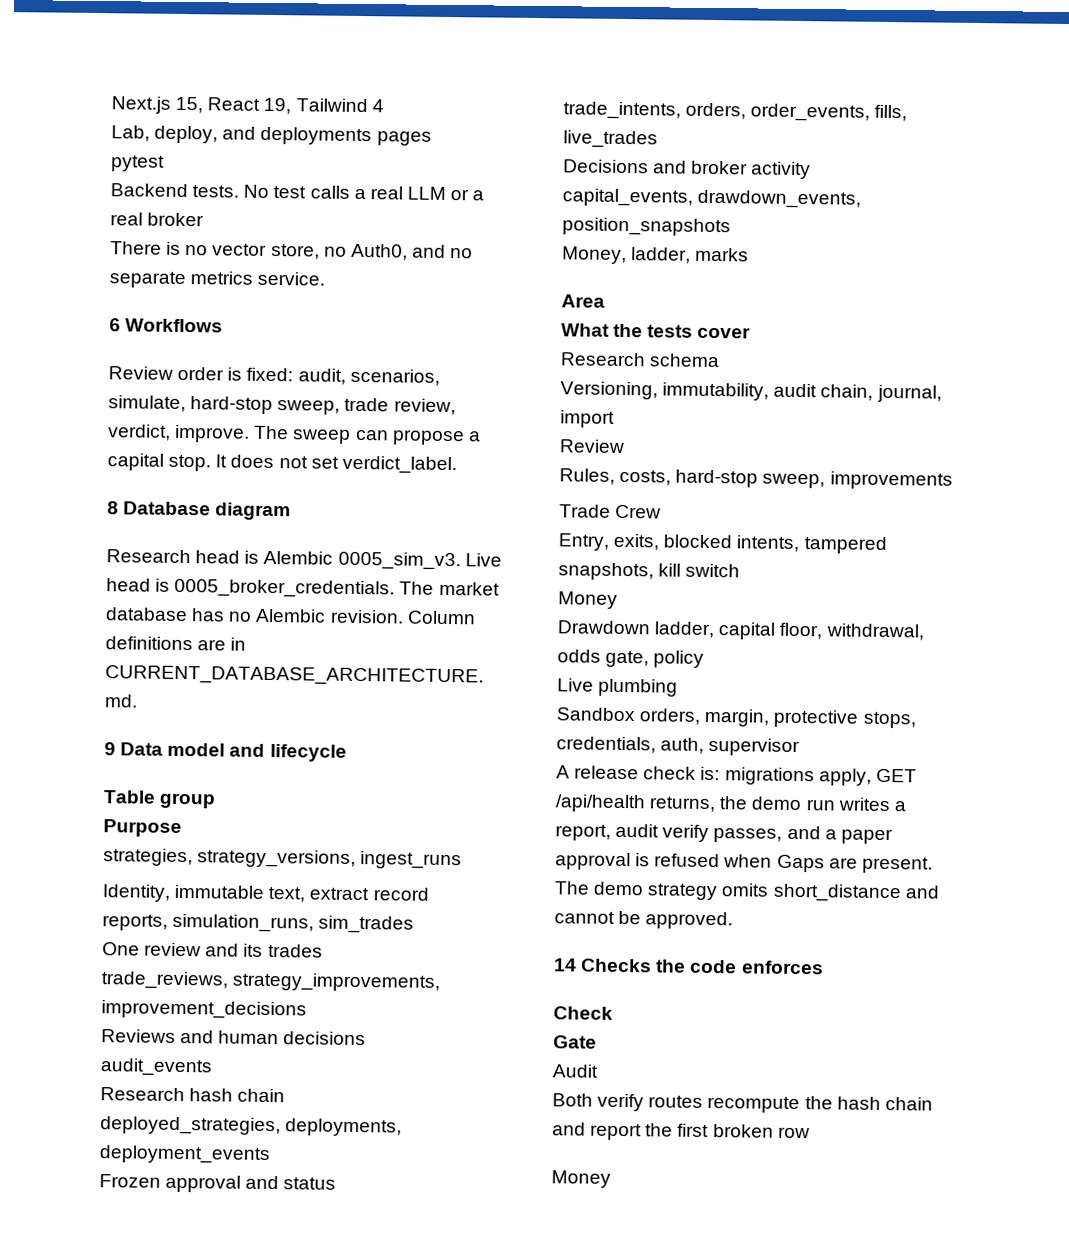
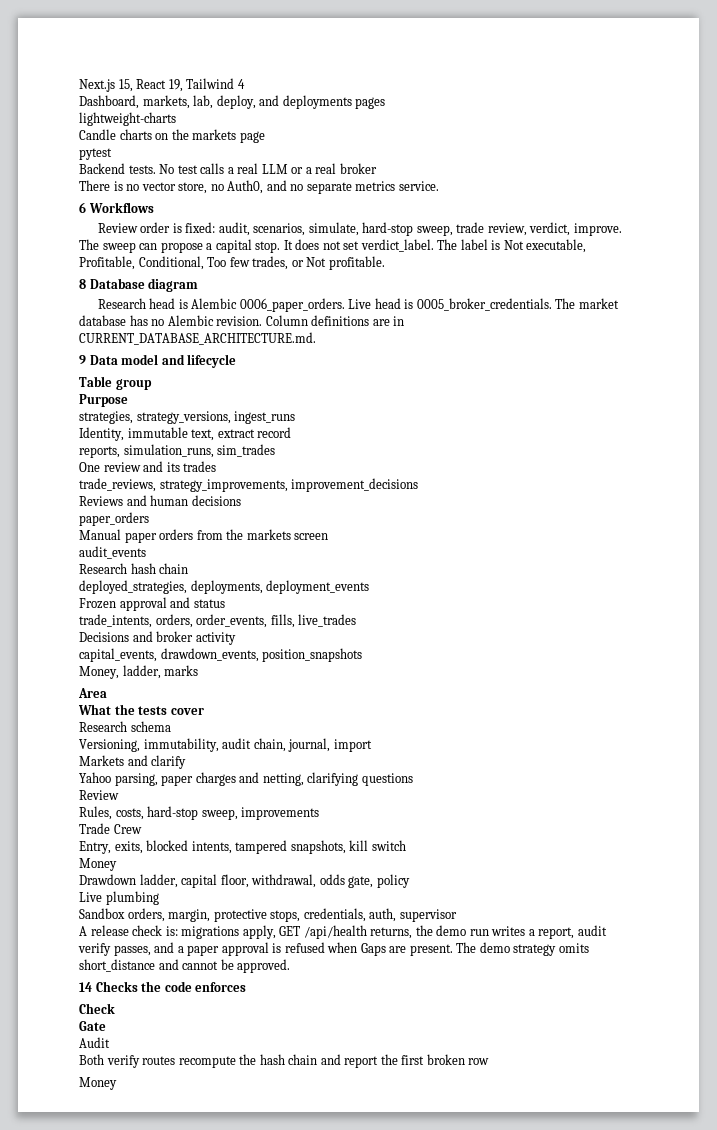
[111,125,150,142] Lab, -> [79,95,214,109] Dashboard, markets, lab,
(432, 138) none -> [79,112,176,126] [79,129,265,143] // lightweight-charts // Candle charts on the markets page
(457, 465) none -> [437,239,587,253] [79,256,385,270] The label is Not executable, Profitable, Conditional, Too few trades, or Not profitable.
[337,551,461,571] 0005_sim_v3. -> [239,298,345,312] 0006_paper_orders.
(367, 1038) none -> [79,512,149,526] [79,529,329,543] // paper_orders // Manual paper orders from the markets screen
(615, 419) none -> [79,755,187,769] [79,772,413,786] // Markets and clarify // Yahoo parsing, paper charges and netting, clarifying questions

